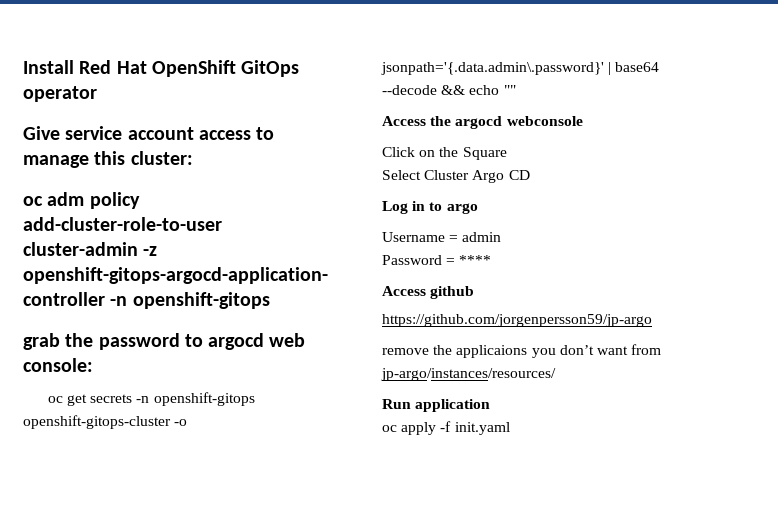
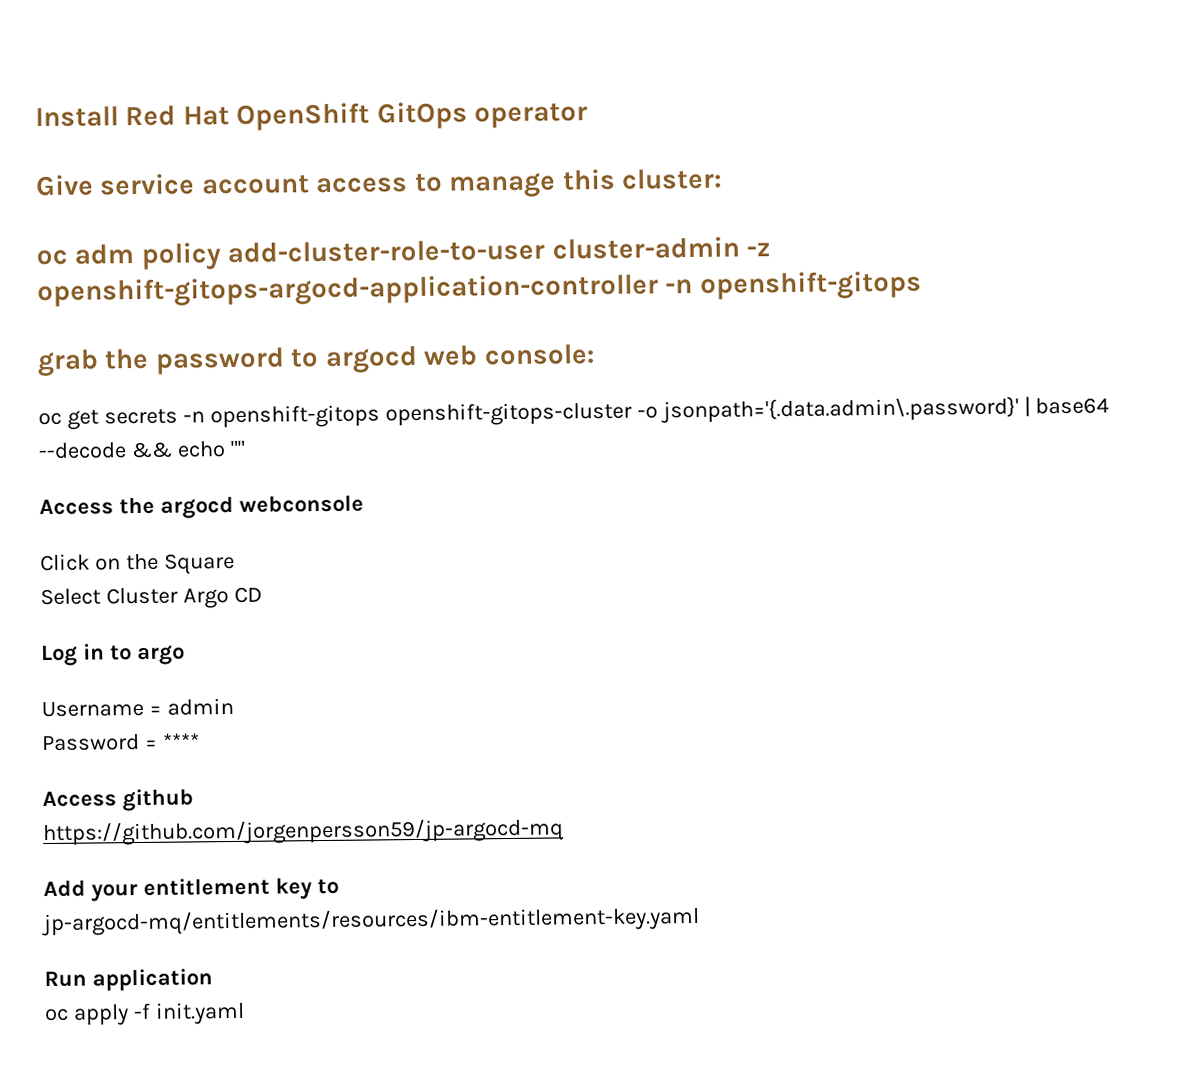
[382,314,652,327] [382,344,662,358] [381,368,556,381] https://github.com/jorgenpersson59/jp-argo // remove the applicaions you don’t want from jp-argo/instances/resources/ -> [42,817,564,847] [43,877,339,902] [41,905,700,937] https://github.com/jorgenpersson59/jp-argocd-mq // Add your entitlement key to // jp-argocd-mq/entitlements/resources/ibm-entitlement-key.yaml

